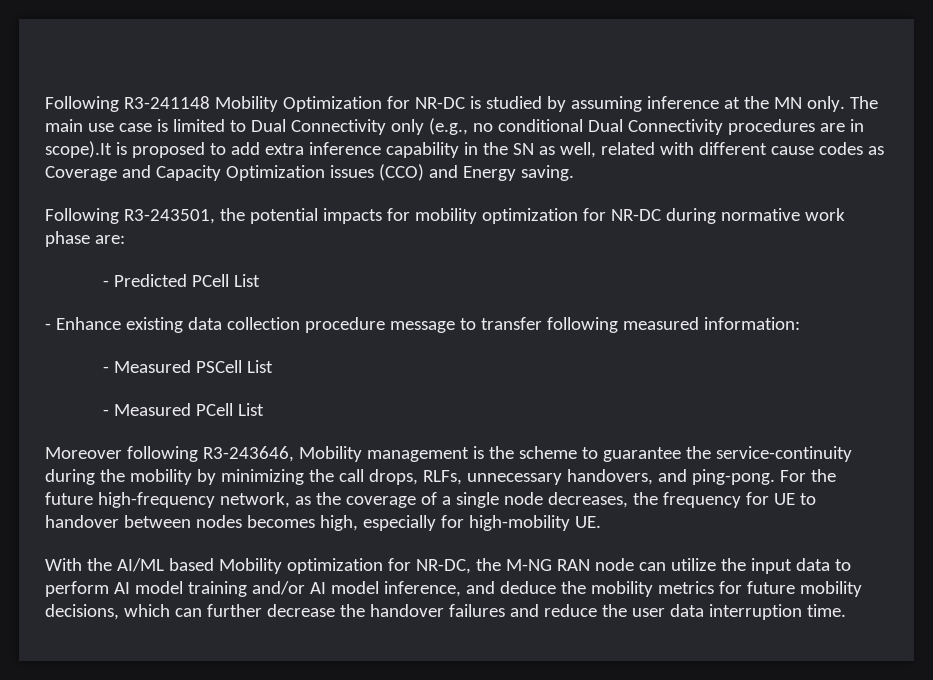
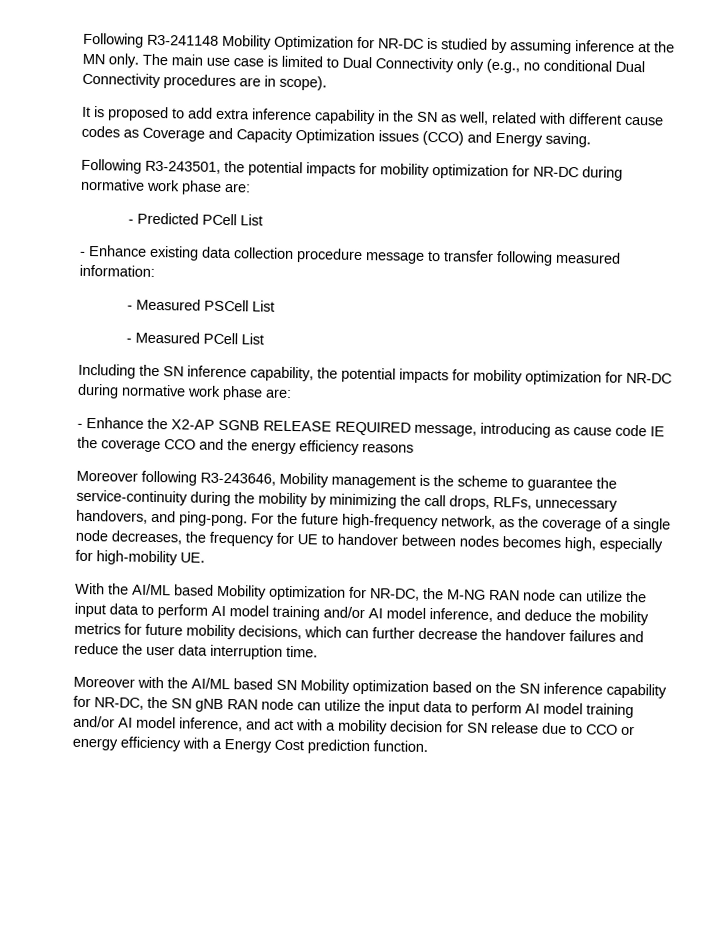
[45,141,112,158] scope).It -> [279,75,327,91] [82,106,91,118] scope). // It
(264, 409) none -> [78,363,672,386] [77,383,292,401] [77,416,665,438] [77,436,414,455] // Including the SN inference capability, the potential impacts for mobility optimization for NR-DC during normative work phase are: // - Enhance the X2-AP SGNB RELEASE REQUIRED message, introducing as cause code IE the coverage CCO and the energy efficiency reasons
(846, 610) none -> [73,676,667,699] [73,695,634,719] [73,715,635,736] [72,736,428,755] // Moreover with the AI/ML based SN Mobility optimization based on the SN inference capability for NR-DC, the SN gNB RAN node can utilize the input data to perform AI model training and/or AI model inference, and act with a mobility decision for SN release due to CCO or energy efficiency with a Energy Cost prediction function.

